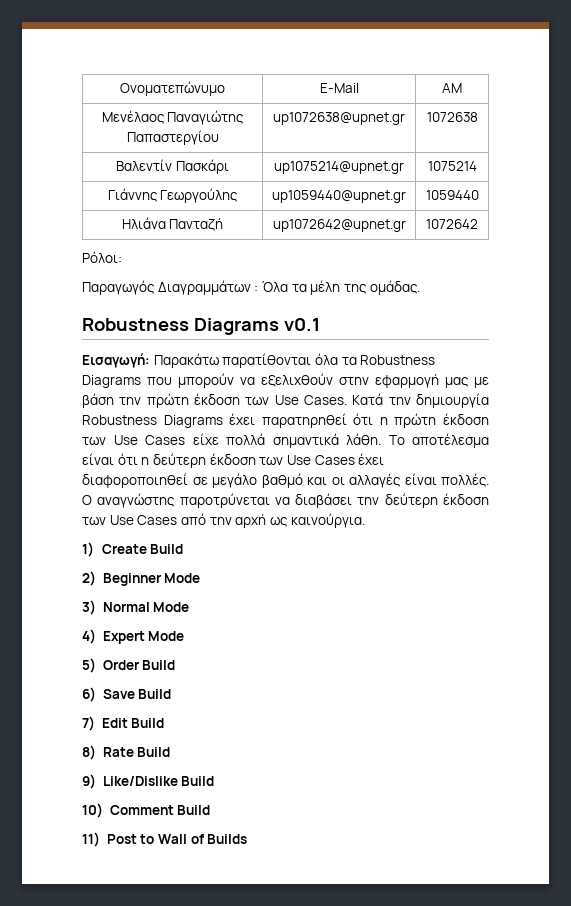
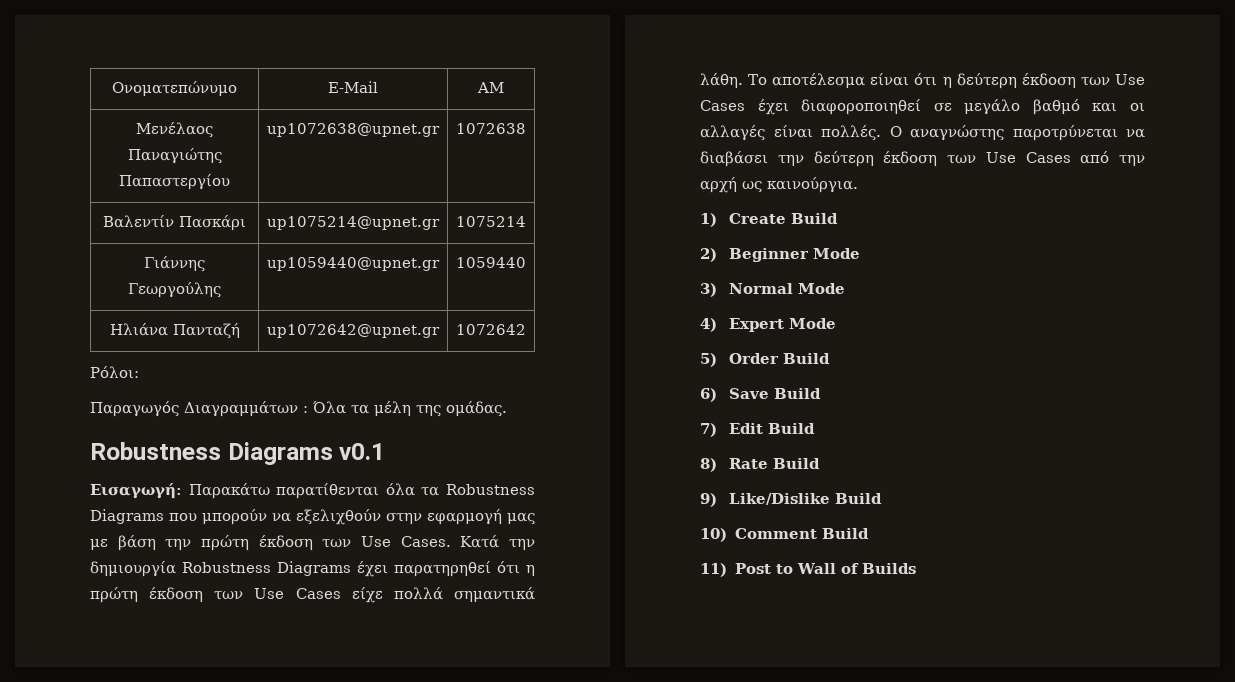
[222,353,312,368] παρατίθονται -> [276,483,380,499] παρατίθενται

